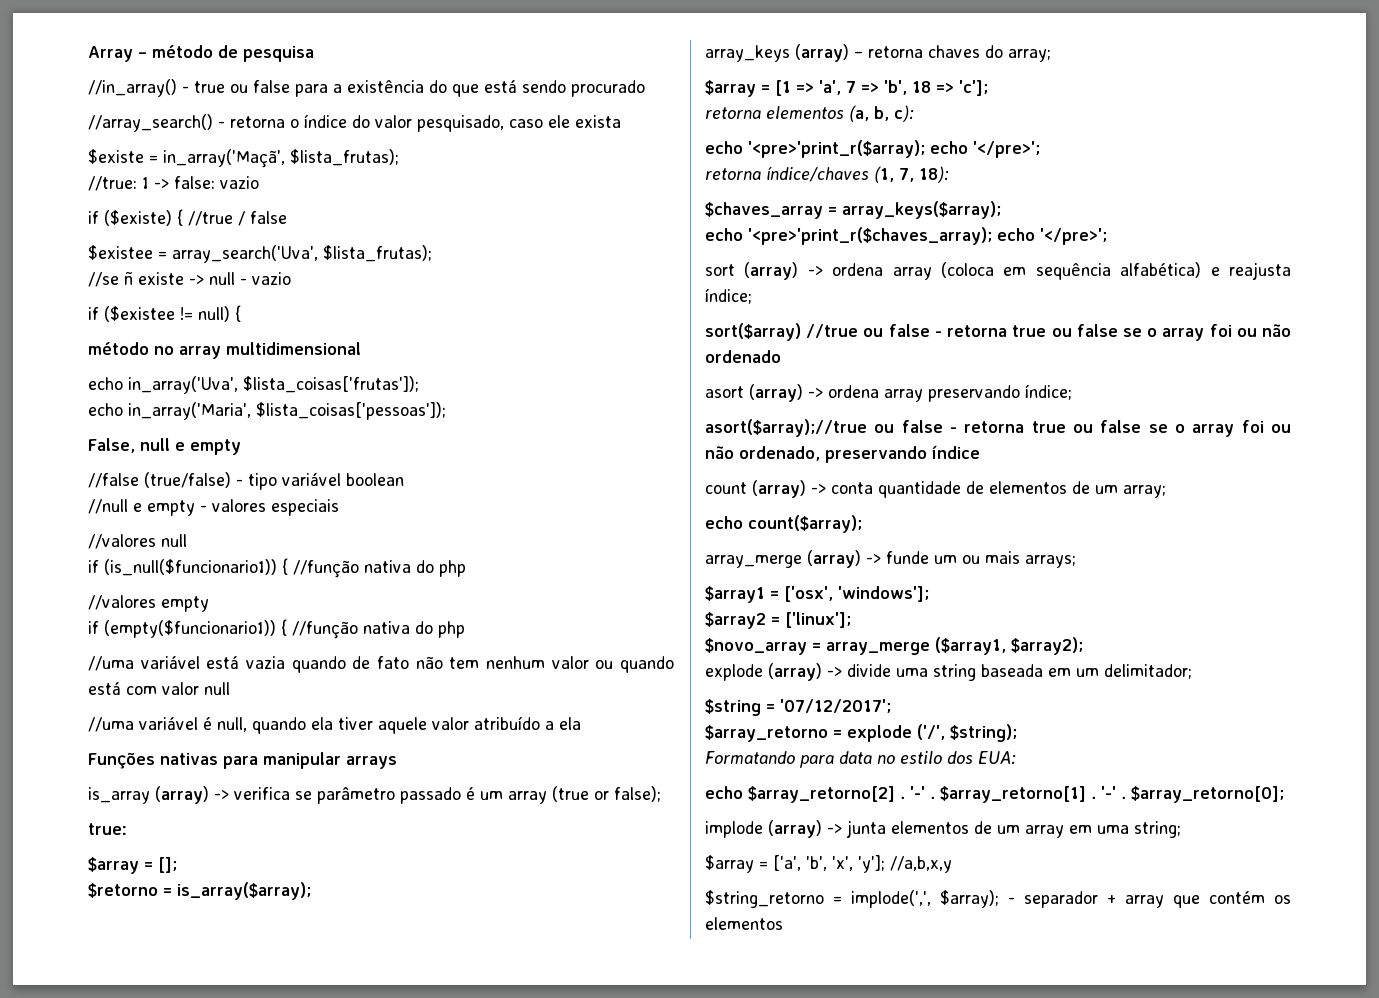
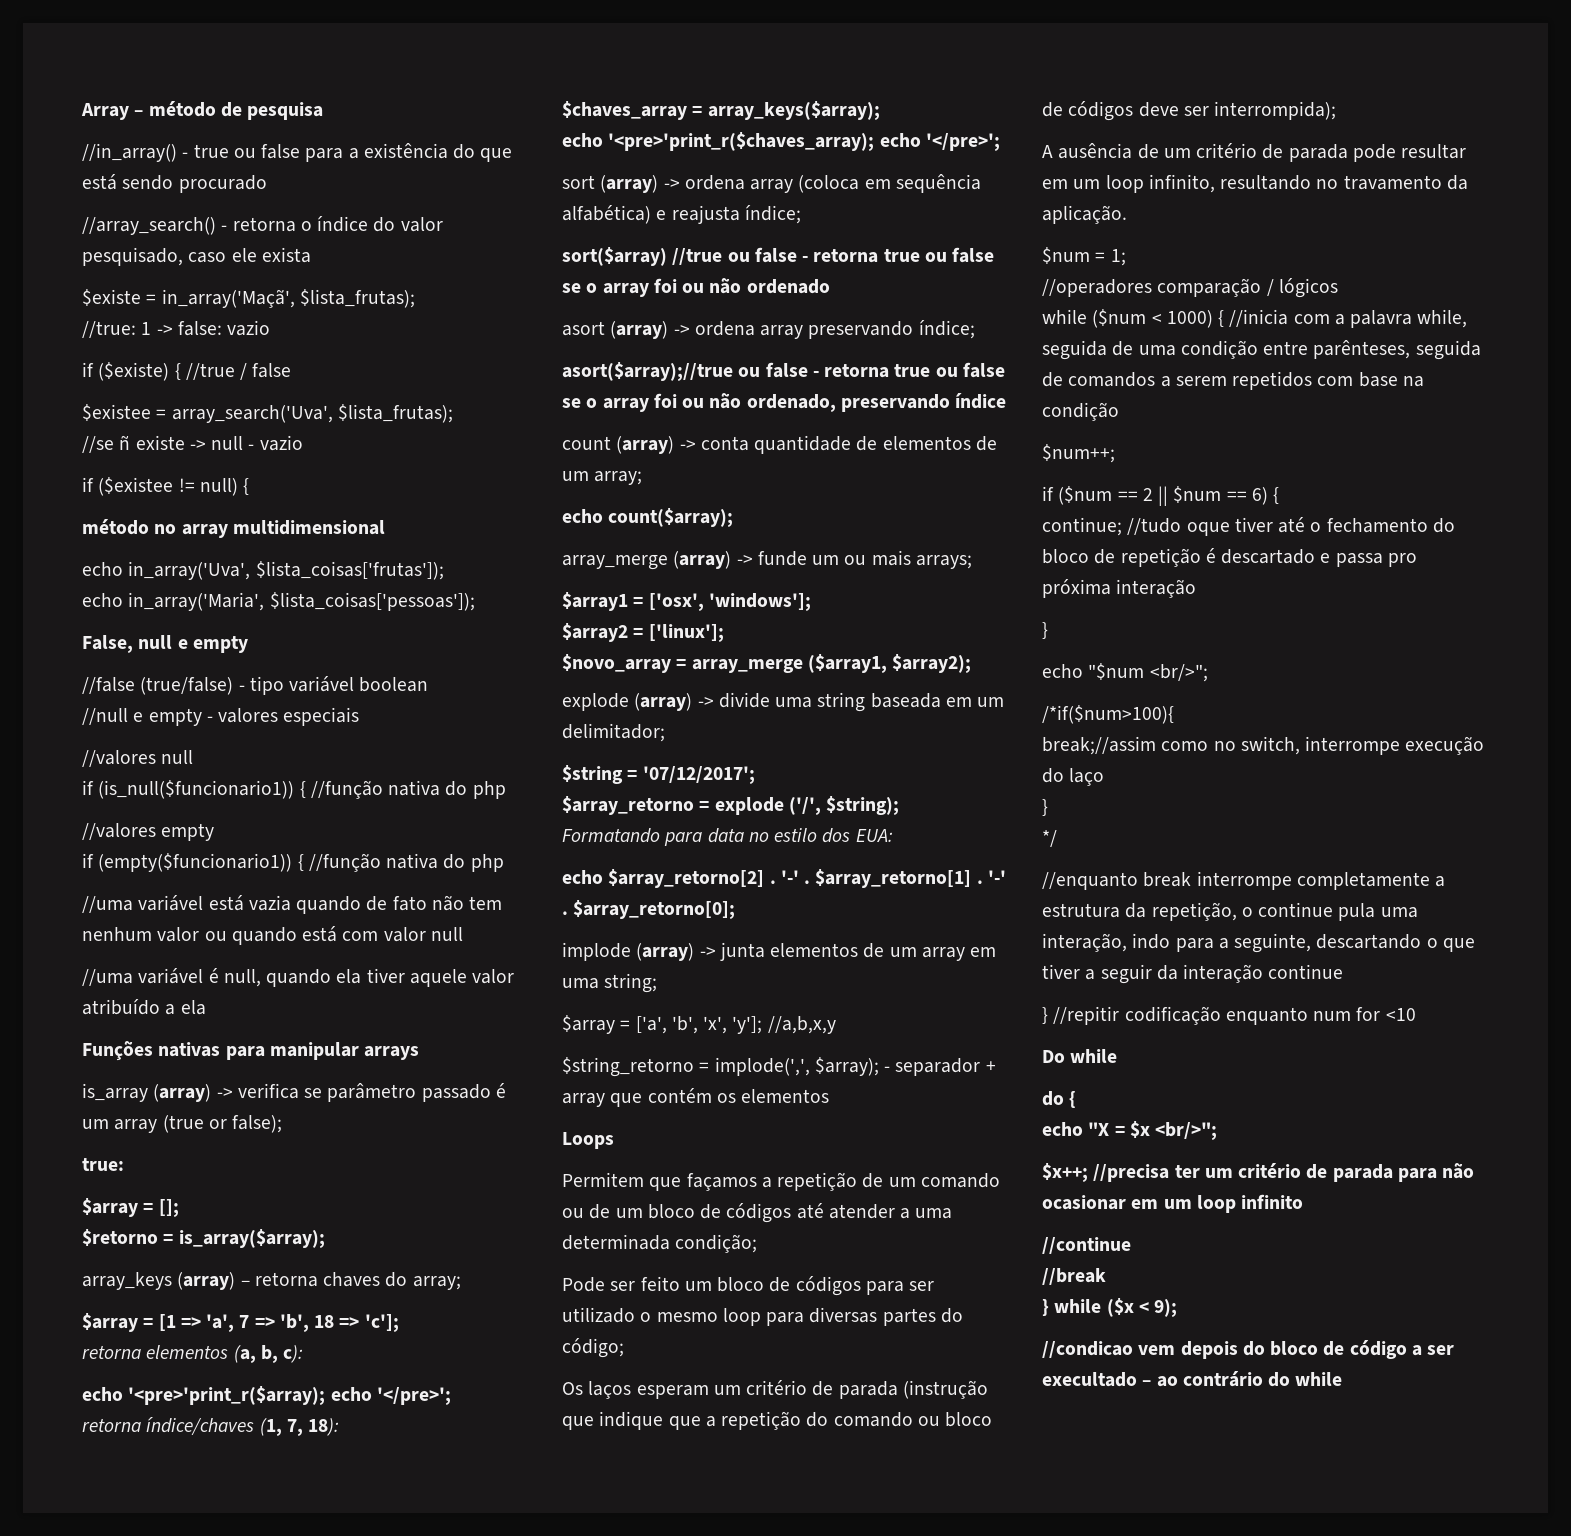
(783, 923) none -> [562,1132,614,1149] [562,1172,1000,1191] [562,1203,953,1223] [562,1234,758,1253] [562,1276,935,1296] [562,1307,963,1326] [562,1338,624,1358] [562,1380,988,1399] [562,1411,993,1430] [1042,101,1337,121] [1042,143,1467,162] [1042,174,1468,193] [1042,205,1127,224] [1042,247,1126,266] [1042,278,1338,298] [1042,309,1468,328] [1042,340,1481,360] [1042,371,1424,390] [1042,402,1119,421] [1042,444,1115,463] [1042,486,1280,506] [1042,517,1455,536] [1042,548,1417,567] [1042,579,1197,598] [1042,622,1048,639] [1042,663,1208,682] [1042,705,1174,724] [1042,736,1485,755] [1042,768,1105,786] [1042,799,1048,816] [1042,830,1057,847] [1042,871,1446,890] [1042,902,1418,921] [1042,933,1475,953] [1042,964,1344,984] [1042,1006,1416,1025] [1042,1049,1118,1063] [1042,1091,1077,1108] [1042,1121,1218,1140] [1042,1163,1475,1182] [1042,1194,1304,1213] [1042,1237,1131,1254] [1042,1268,1106,1285] [1042,1298,1178,1317] [1042,1340,1455,1359] [1042,1371,1343,1387] // Loops // Permitem que façamos a repetição de um comando ou de um bloco de códigos até atender a uma determinada condição; // Pode ser feito um bloco de códigos para ser utilizado o mesmo loop para diversas partes do código; // Os laços esperam um critério de parada (instrução que indique que a repetição do comando ou bloco de códigos deve ser interrompida); // A ausência de um critério de parada pode resultar em um loop infinito, resultando no travamento da aplicação. // $num = 1; // //operadores comparação / lógicos // while ($num < 1000) { //inicia com a palavra while, seguida de uma condição entre parênteses, seguida de comandos a serem repetidos com base na condição // $num++; // if ($num == 2 || $num == 6) { // continue; //tudo oque tiver até o fechamento do bloco de repetição é descartado e passa pro próxima interação // } // echo "$num <br/>"; // /*if($num>100){ // break;//assim como no switch, interrompe execução do laço // } // */ // //enquanto break interrompe completamente a estrutura da repetição, o continue pula uma interação, indo para a seguinte, descartando o que tiver a seguir da interação continue // } //repitir codificação enquanto num for <10 // Do while // do { // echo "X = $x <br/>"; // $x++; //precisa ter um critério de parada para não ocasionar em um loop infinito // //continue // //break // } while ($x < 9); // //condicao vem depois do bloco de código a ser execultado – ao contrário do while

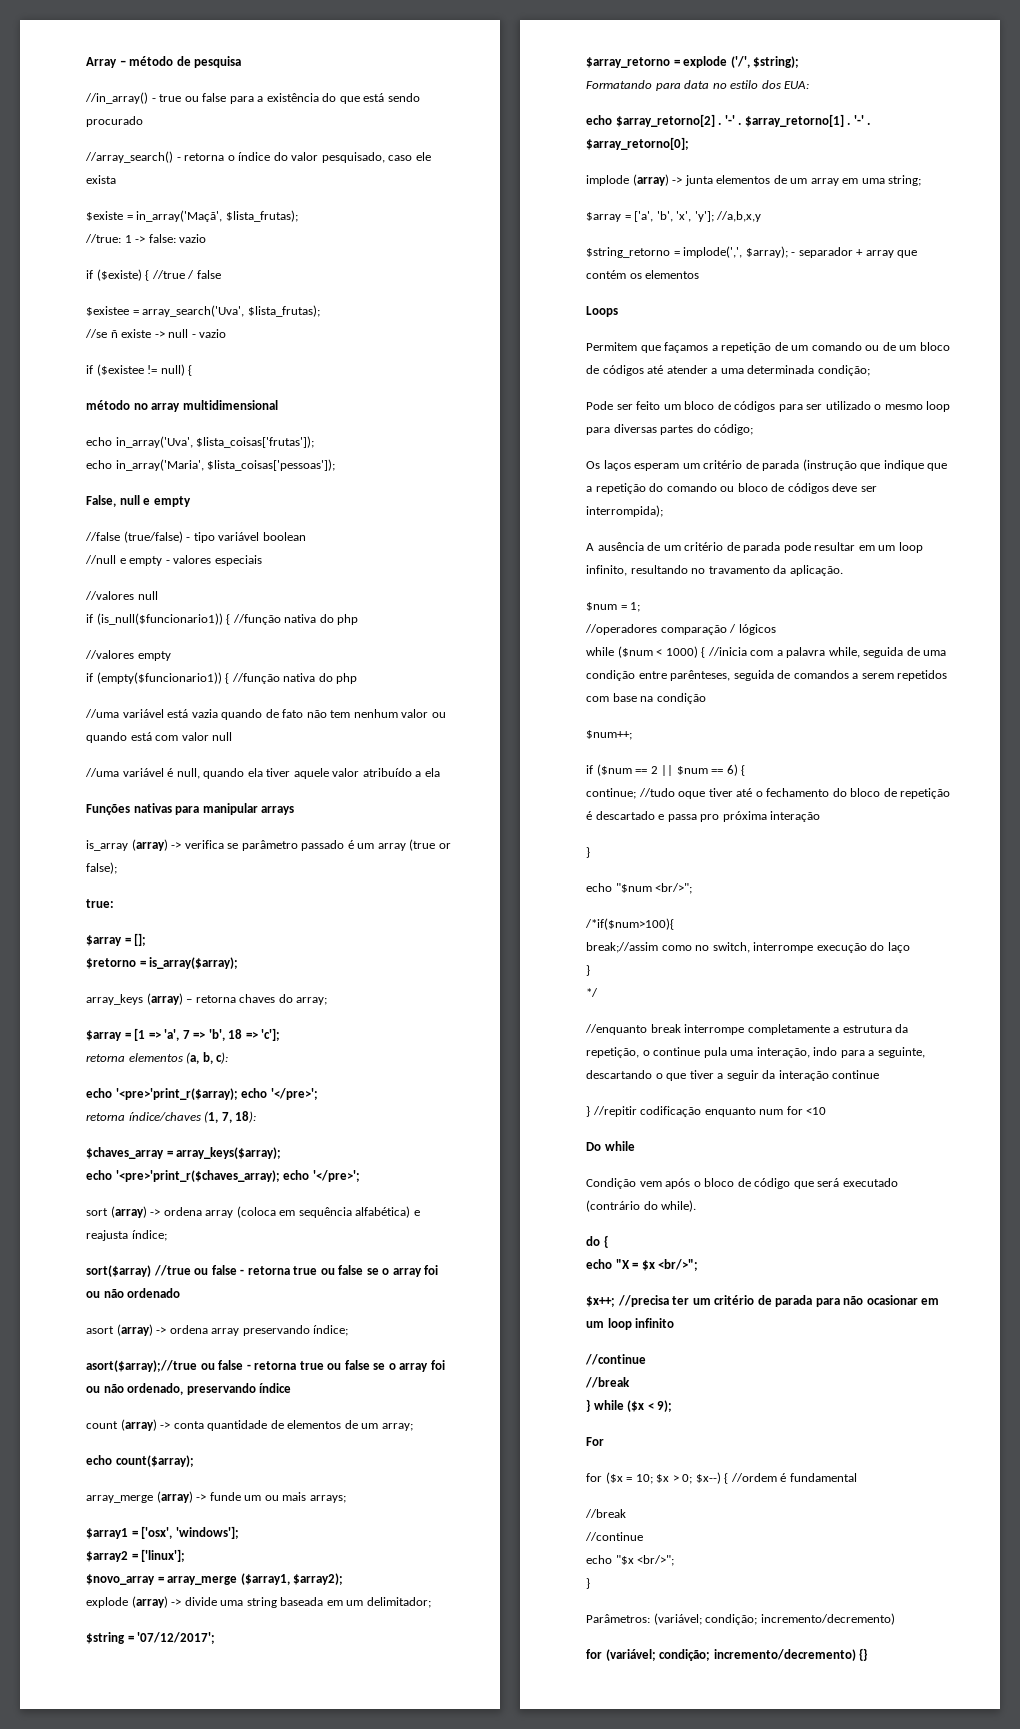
(1118, 1056) none -> [586,1178,898,1189] [586,1200,697,1212] // Condição vem após o bloco de código que será executado (contrário do while).
[1042,1340,1455,1359] [1042,1371,1343,1387] //condicao vem depois do bloco de código a ser execultado – ao contrário do while -> [586,1437,604,1446] [586,1472,857,1484] [585,1509,626,1518] [585,1532,643,1541] [586,1555,675,1566] [586,1578,590,1589] [586,1613,895,1625] [586,1648,868,1661] For // for ($x = 10; $x > 0; $x--) { //ordem é fundamental // //break // //continue // echo "$x <br/>"; // } // Parâmetros: (variável; condição; incremento/decremento) // for (variável; condição; incremento/decremento) {}

